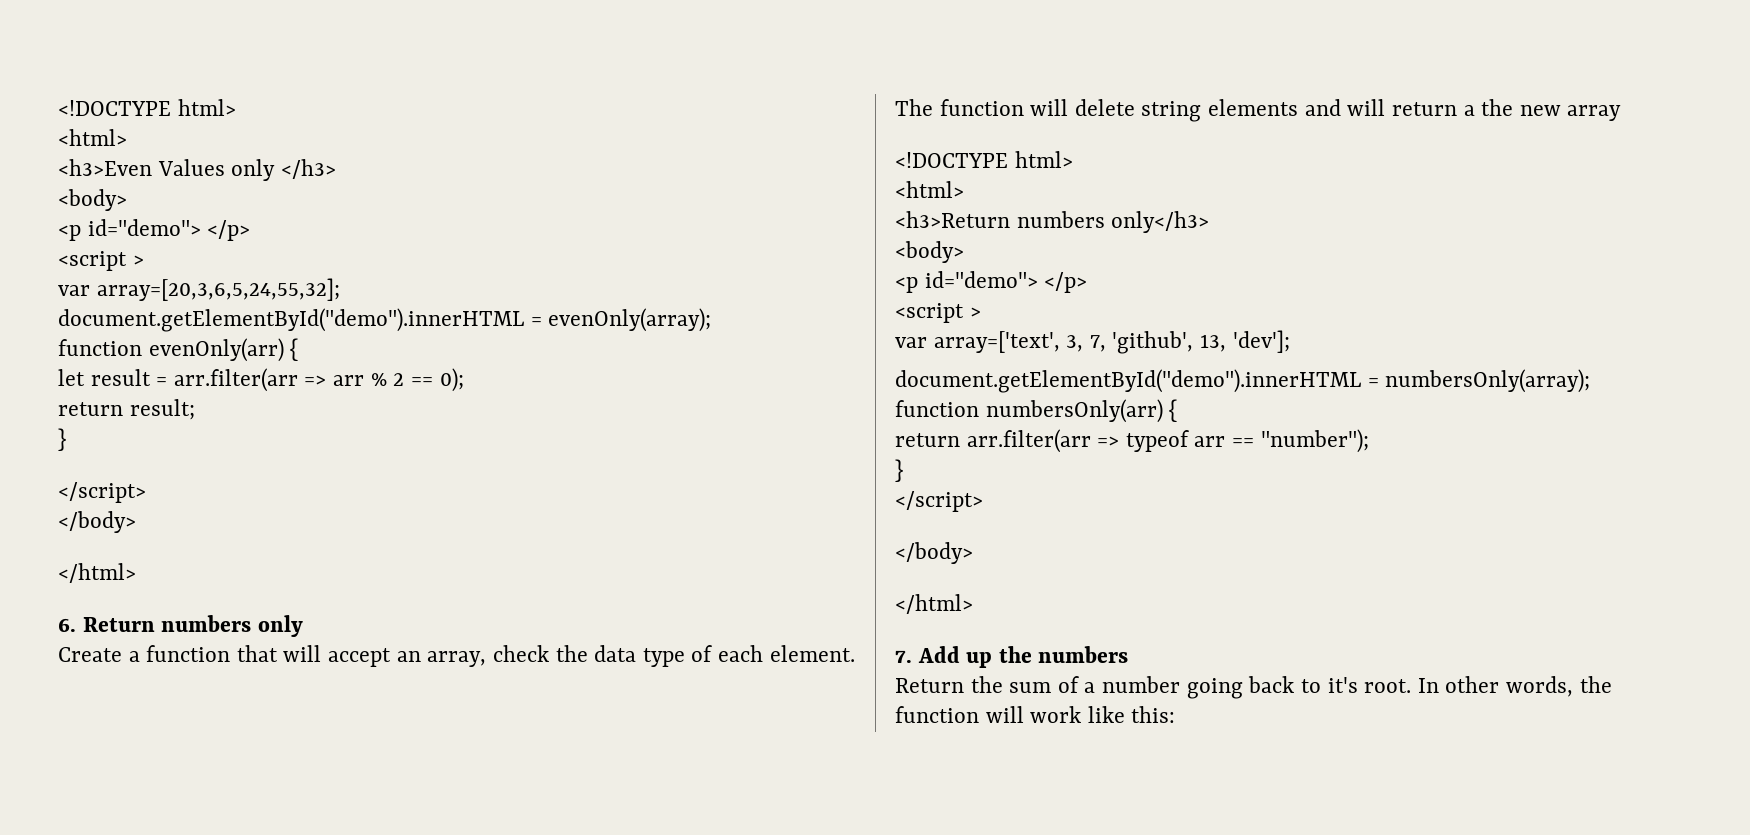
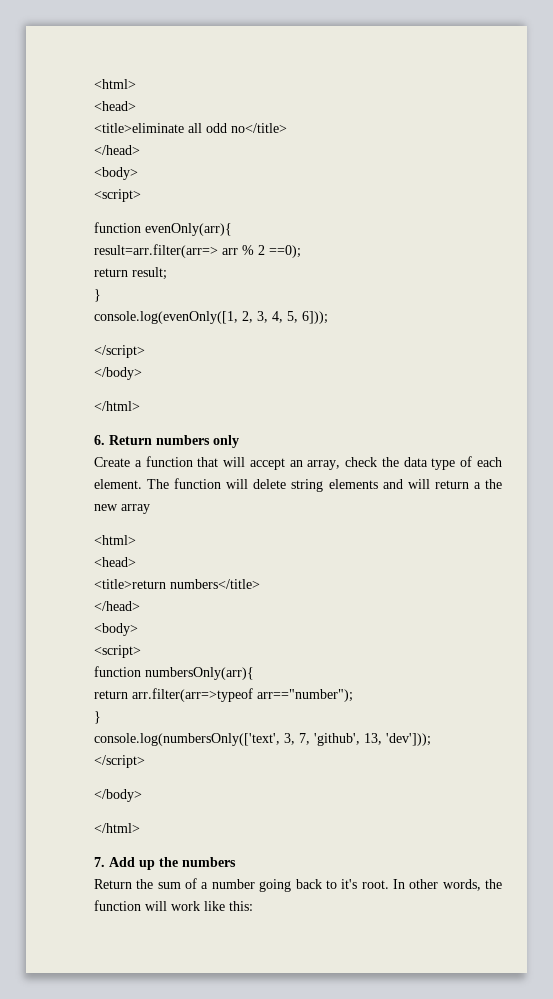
[58,99,236,116] [58,129,127,146] [58,159,336,181] [58,189,127,211] [58,219,251,241] [58,251,144,271] [58,278,340,301] [58,308,712,332] [58,338,299,362] [58,368,327,392] <!DOCTYPE html> // <html> // <h3>Even Values only </h3> // <body> // <p id="demo"> </p> // <script > // var array=[20,3,6,5,24,55,32]; // document.getElementById("demo").innerHTML = evenOnly(array); // function evenOnly(arr) { // let result = arr.filter(arr => -> [94,79,136,89] [94,101,136,111] [94,123,287,133] [94,145,140,155] [94,167,138,180] [94,189,141,202] [94,222,232,236] [94,244,218,258] <html> // <head> // <title>eliminate all odd no</title> // </head> // <body> // <script> // function evenOnly(arr){ // result=arr.filter(arr=>
[410,368,464,392] == 0); -> [269,245,301,258] ==0);
(66, 439) none -> [94,311,328,324] // console.log(evenOnly([1, 2, 3, 4, 5, 6]));
[895,151,1073,168] [895,181,964,198] [895,211,1210,233] [895,241,964,263] [895,271,1088,293] [895,303,981,323] [895,330,1290,354] [895,369,1591,393] [895,399,1178,423] [895,429,1369,453] [895,459,903,482] // <!DOCTYPE html> // <html> // <h3>Return numbers only</h3> // <body> // <p id="demo"> </p> // <script > // var array=['text', 3, 7, 'github', 13, 'dev']; // document.getElementById("demo").innerHTML = numbersOnly(array); // function numbersOnly(arr) { // return arr.filter(arr => typeof arr == "number"); // } -> [94,535,136,545] [94,557,136,567] [94,579,260,589] [94,601,140,611] [94,623,138,636] [94,645,141,658] [94,666,254,680] [94,688,353,702] [94,711,101,724] [94,733,431,746] // <html> // <head> // <title>return numbers</title> // </head> // <body> // <script> // function numbersOnly(arr){ // return arr.filter(arr=>typeof arr=="number"); // } // console.log(numbersOnly(['text', 3, 7, 'github', 13, 'dev']));

